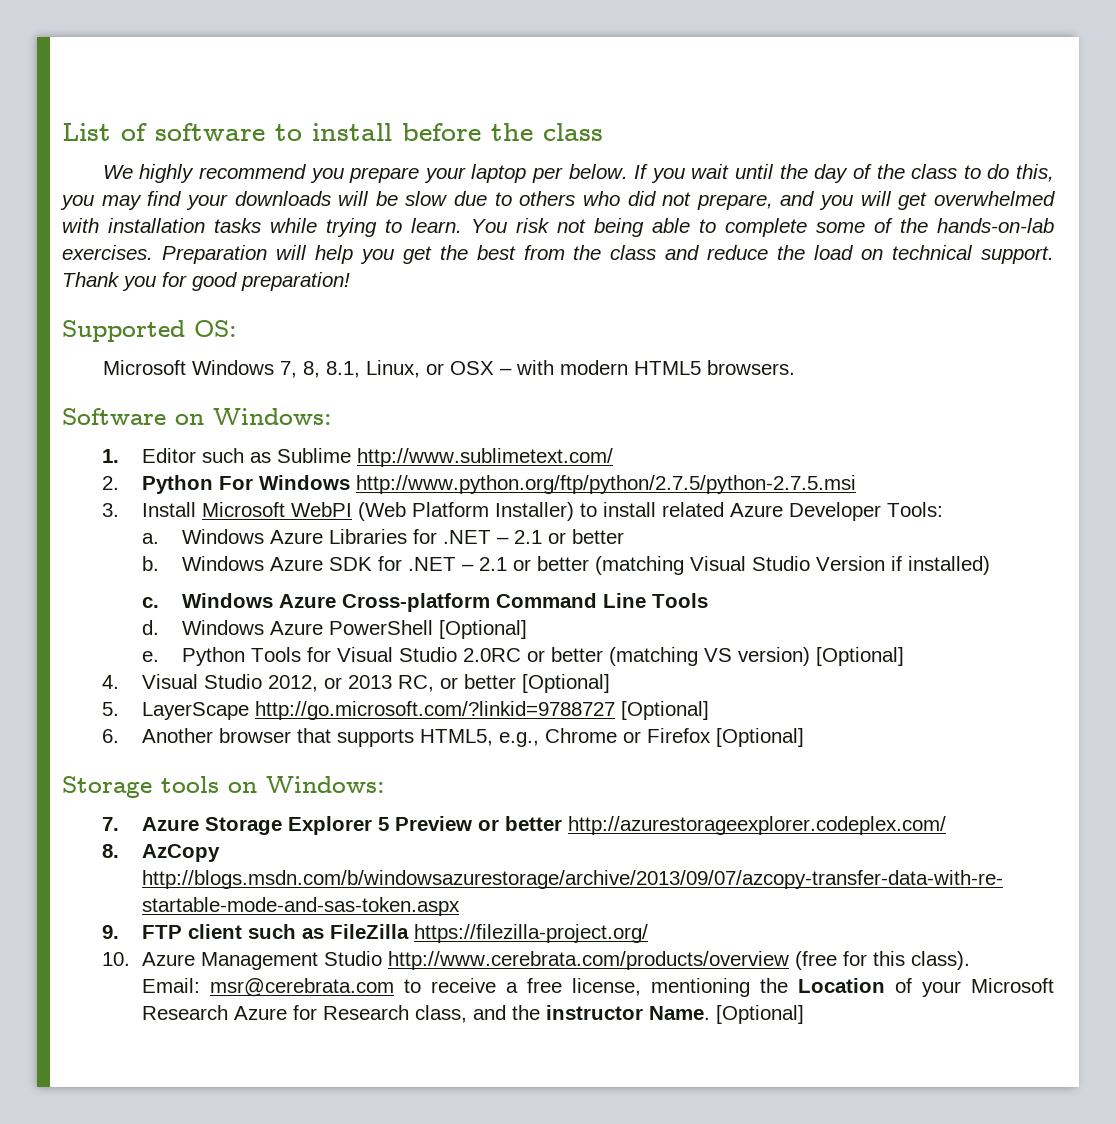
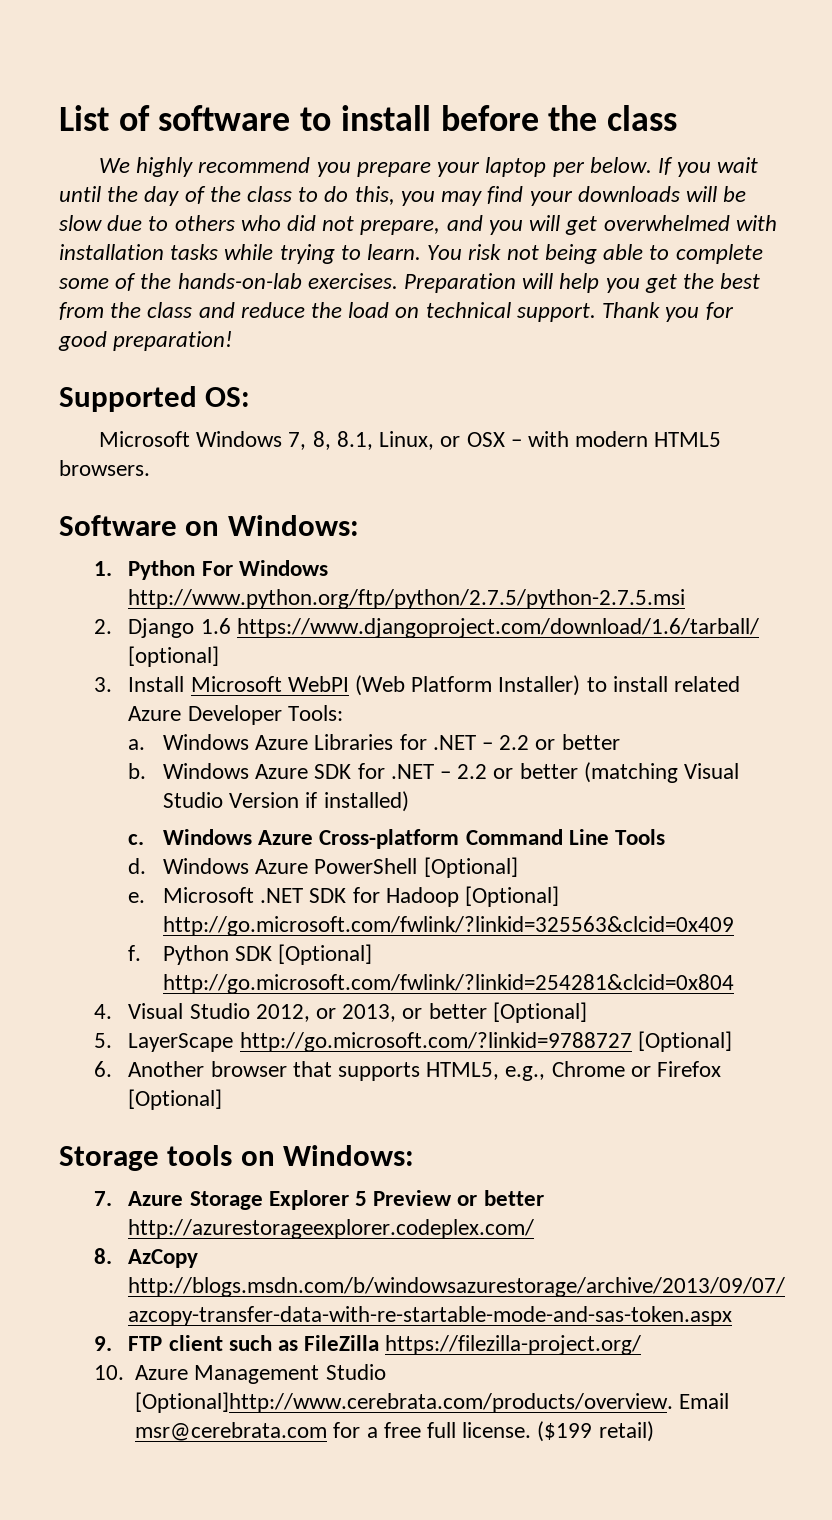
[142,448,614,467] [102,476,120,490] Editor such as Sublime http://www.sublimetext.com/ // 2. -> (112, 568) none
(857, 484) none -> [93,618,759,638] [128,646,220,667] // 2. Django 1.6 https://www.djangoproject.com/download/1.6/tarball/ [optional]
[514,530,543,544] 2.1 -> [499,735,530,750] 2.2
[479,557,508,571] 2.1 -> [457,764,488,779] 2.2
[182,647,905,666] Python Tools for Visual Studio 2.0RC or better (matching VS version) [Optional] -> [163,886,560,907] [163,916,735,936] [128,944,373,965] [163,974,735,994] Microsoft .NET SDK for Hadoop [Optional] http://go.microsoft.com/fwlink/?linkid=325563&clcid=0x409 // f. Python SDK [Optional] http://go.microsoft.com/fwlink/?linkid=254281&clcid=0x804
[348,675,435,692] 2013 RC, -> [342,1004,397,1022] 2013,
[388,951,971,970] [142,978,1054,997] [142,1005,805,1024] http://www.cerebrata.com/products/overview (free for this class). // Email: msr@cerebrata.com to receive a free license, mentioning the Location of your Microsoft Research Azure for Research class, and the instructor Name. [Optional] -> [135,1392,730,1413] [135,1421,654,1442] [Optional]http://www.cerebrata.com/products/overview. Email msr@cerebrata.com for a free full license. ($199 retail)

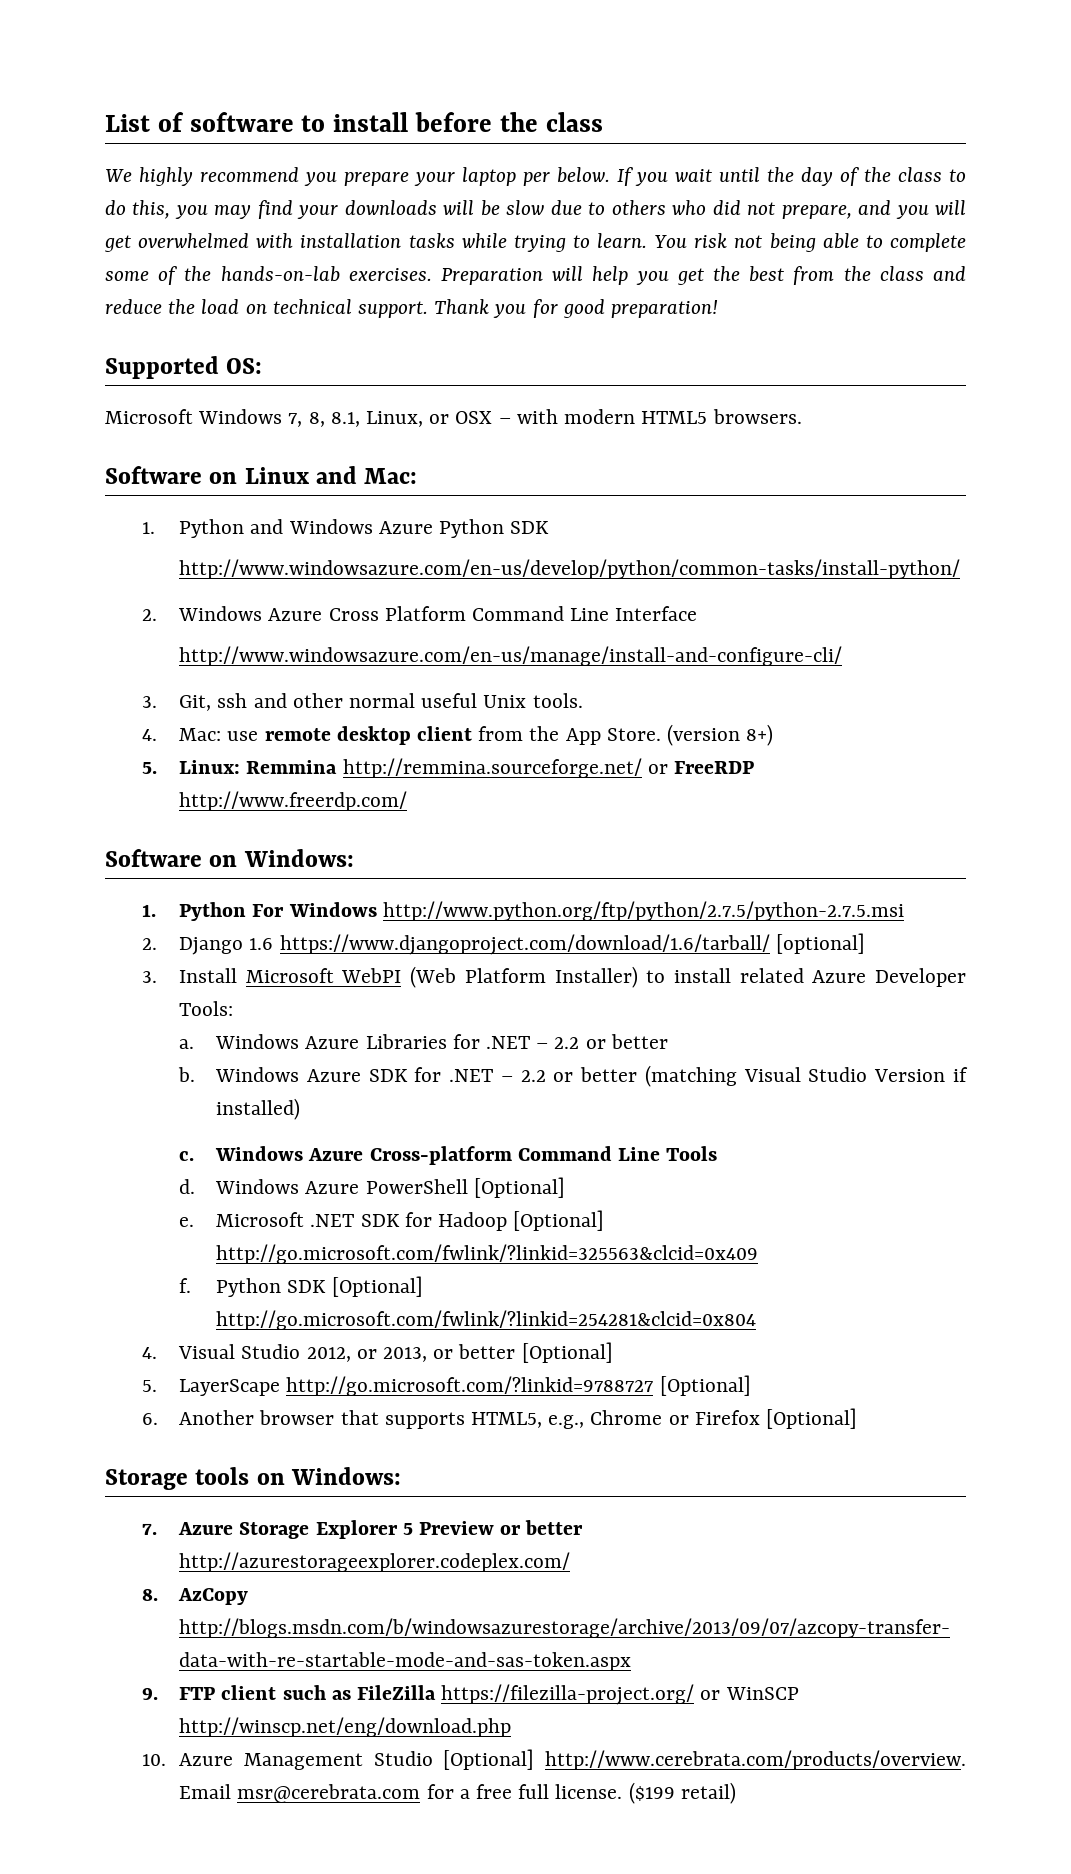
(150, 468) none -> [105,466,418,484] [142,519,550,538] [179,559,961,579] [142,606,698,621] [179,646,843,666] [142,693,583,711] [142,724,774,746] [142,758,754,778] [179,791,408,811] // Software on Linux and Mac: // 1. Python and Windows Azure Python SDK // http://www.windowsazure.com/en-us/develop/python/common-tasks/install-python/ // 2. Windows Azure Cross Platform Command Line Interface // http://www.windowsazure.com/en-us/manage/install-and-configure-cli/ // 3. Git, ssh and other normal useful Unix tools. // 4. Mac: use remote desktop client from the App Store. (version 8+) // 5. Linux: Remmina http://remmina.sourceforge.net/ or FreeRDP http://www.freerdp.com/
(642, 1345) none -> [700,1687,799,1700] [179,1717,512,1737] or WinSCP http://winscp.net/eng/download.php
[135,1392,674,1413] [Optional]http://www.cerebrata.com/products/overview. -> [443,1749,966,1770] [Optional] http://www.cerebrata.com/products/overview.

